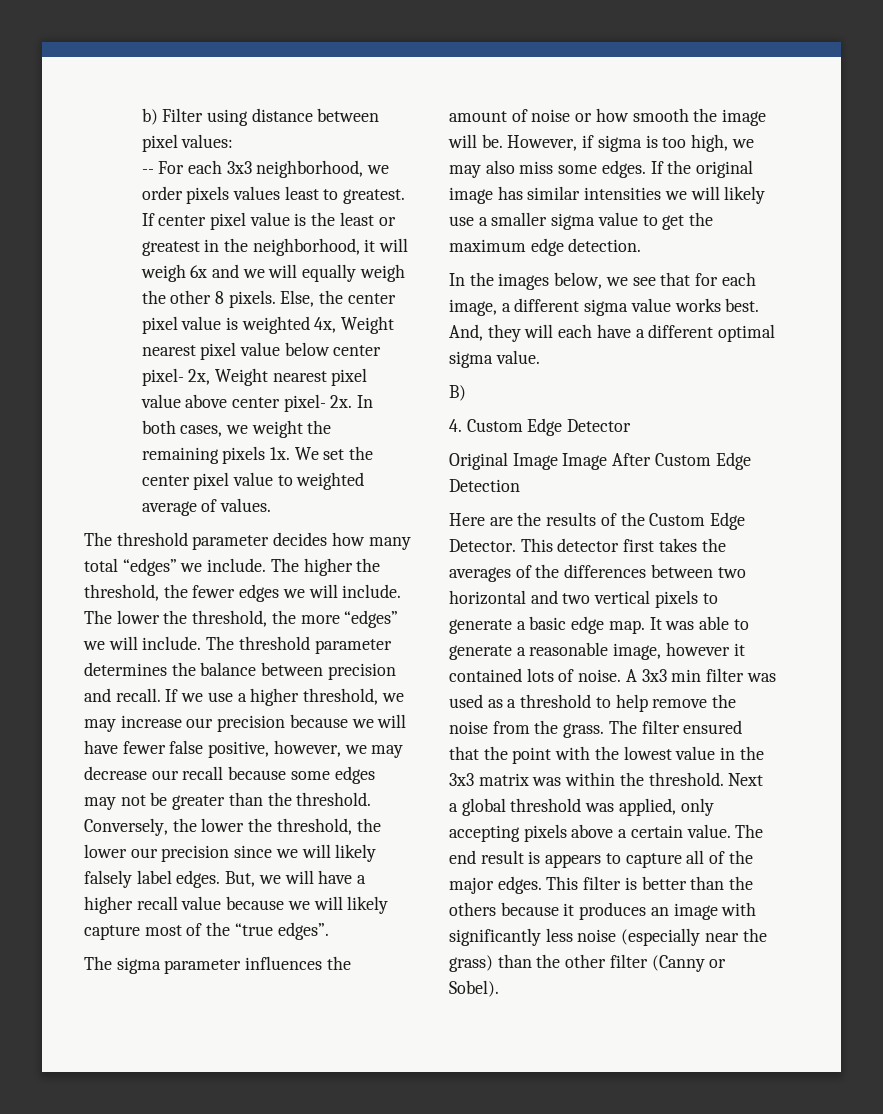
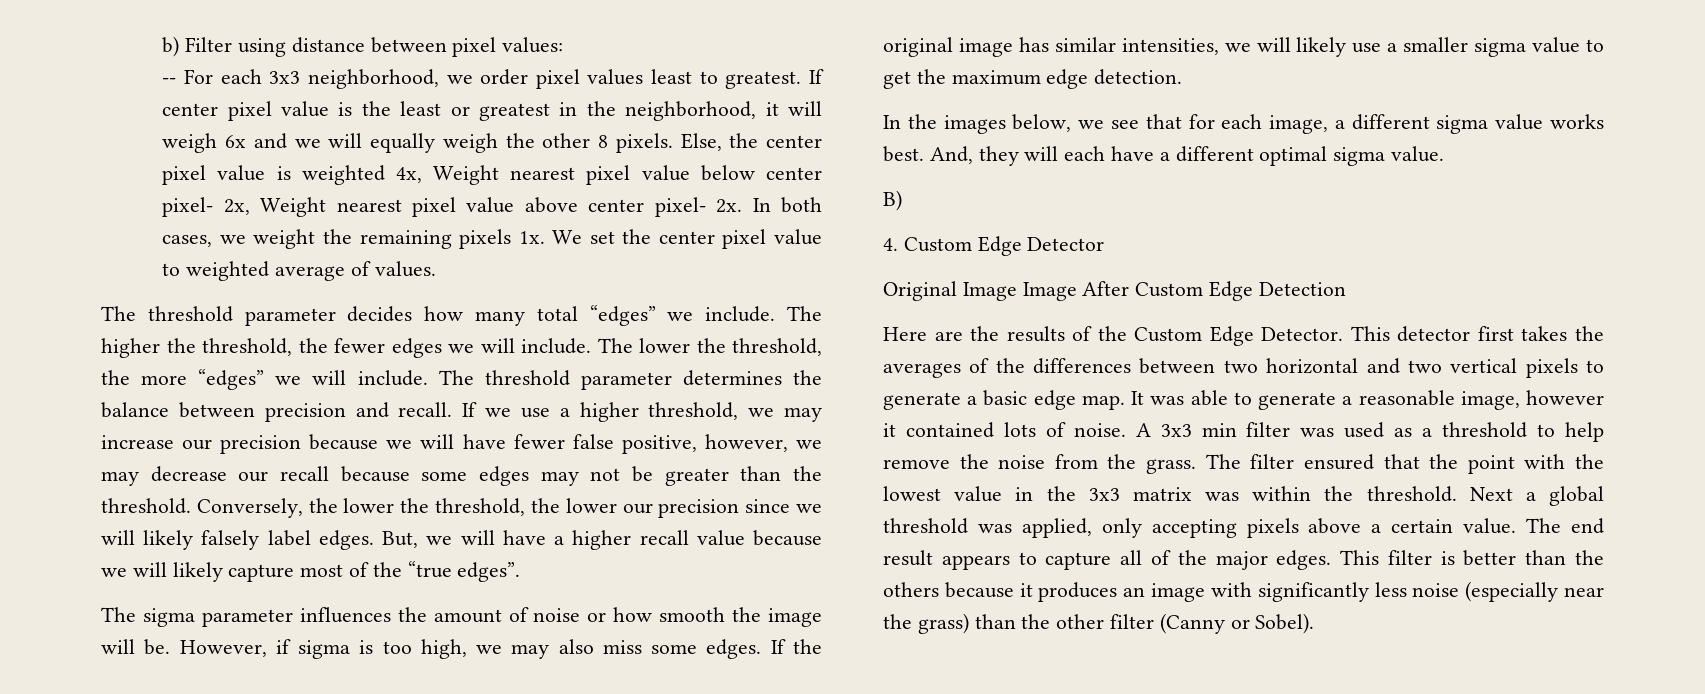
[186,186,230,204] pixels -> [535,69,580,89] pixel
[584,187,662,200] intensities -> [1121,38,1219,55] intensities,
[528,851,541,864] is -> (933, 558) none

